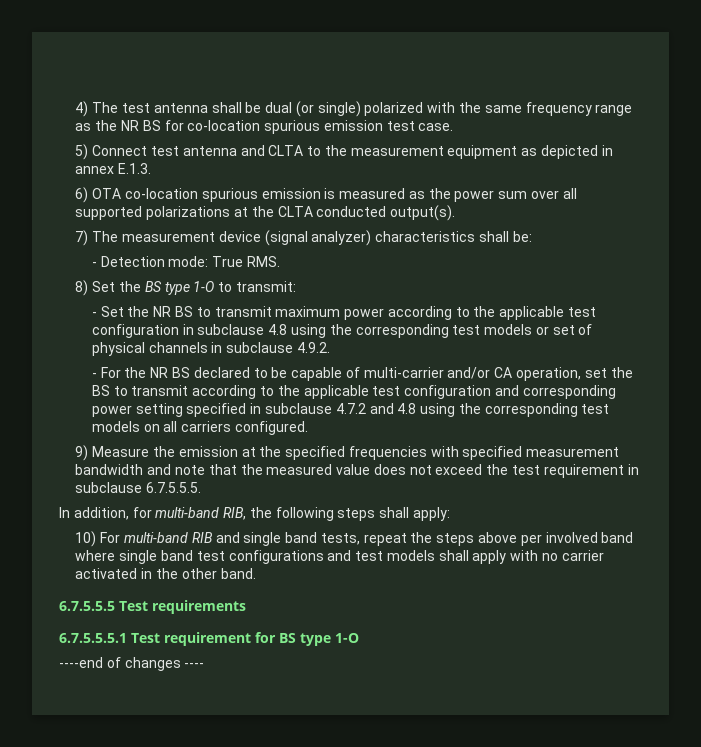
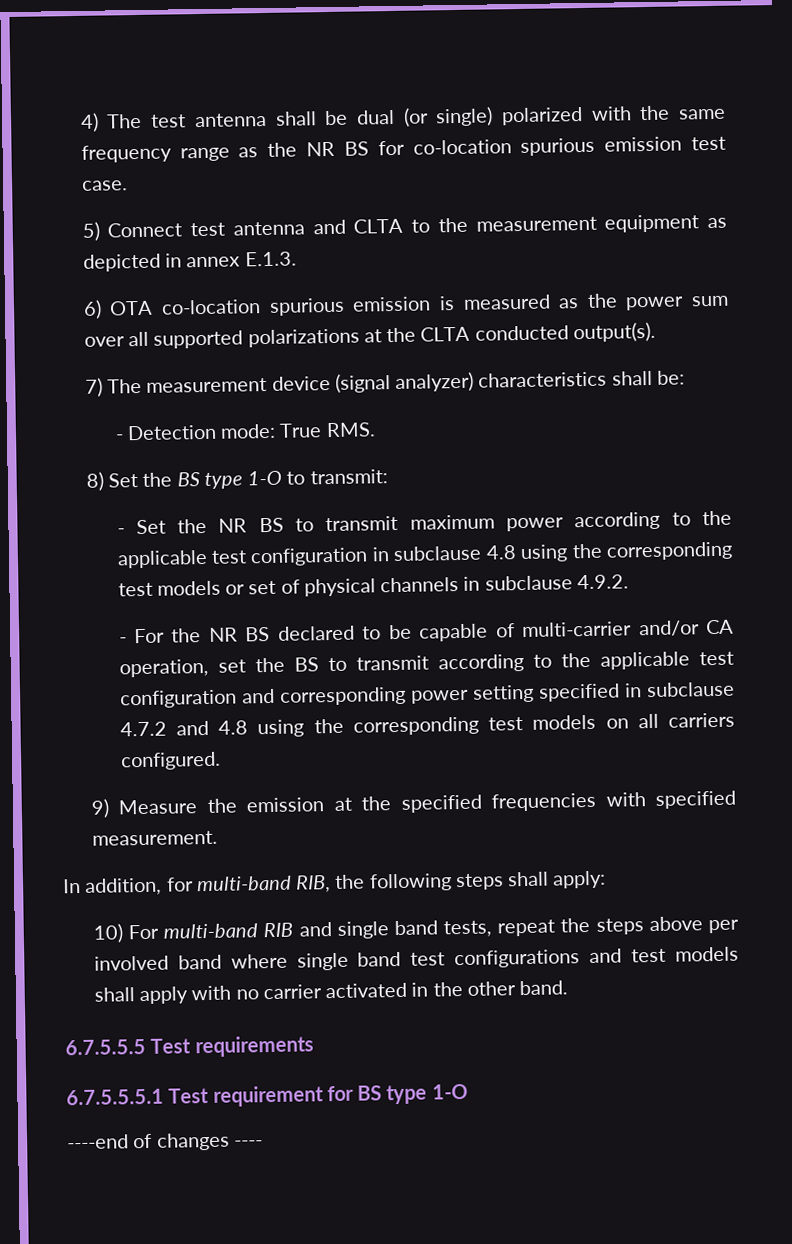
[526,447,620,457] [75,464,639,478] [75,482,202,493] measurement bandwidth and note that the measured value does not exceed the test requirement in subclause 6.7.5.5.5. -> [91,830,218,846] measurement.

